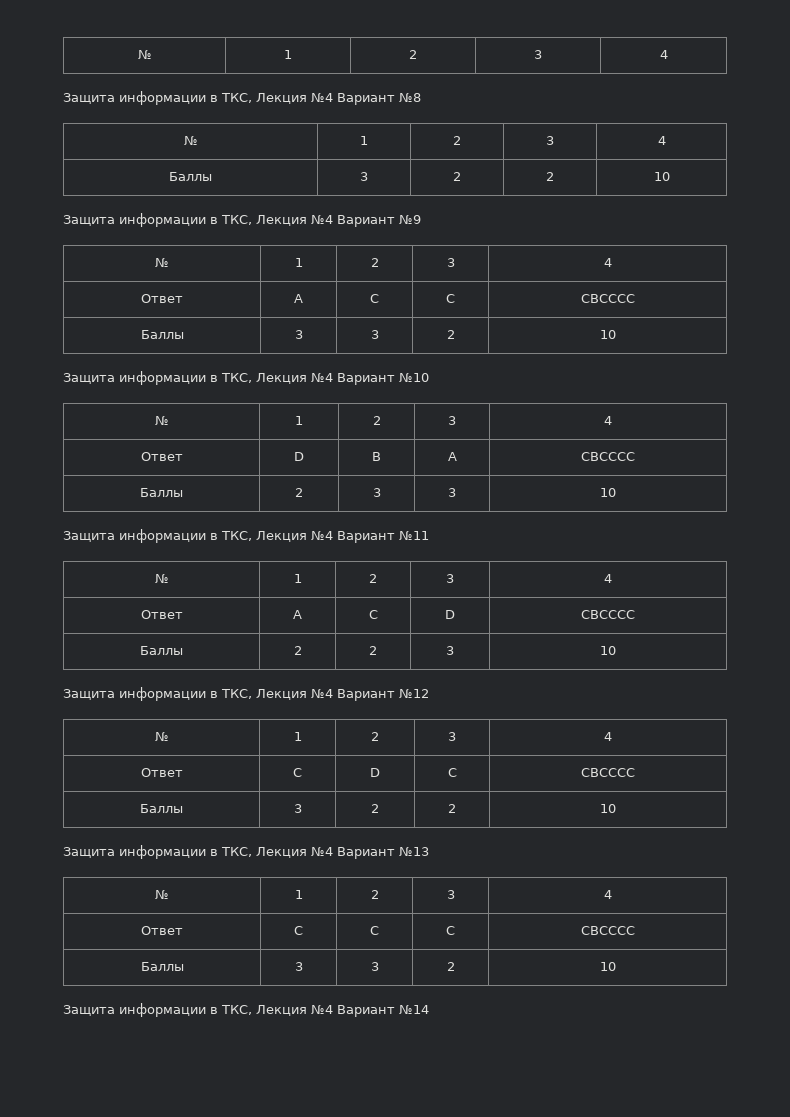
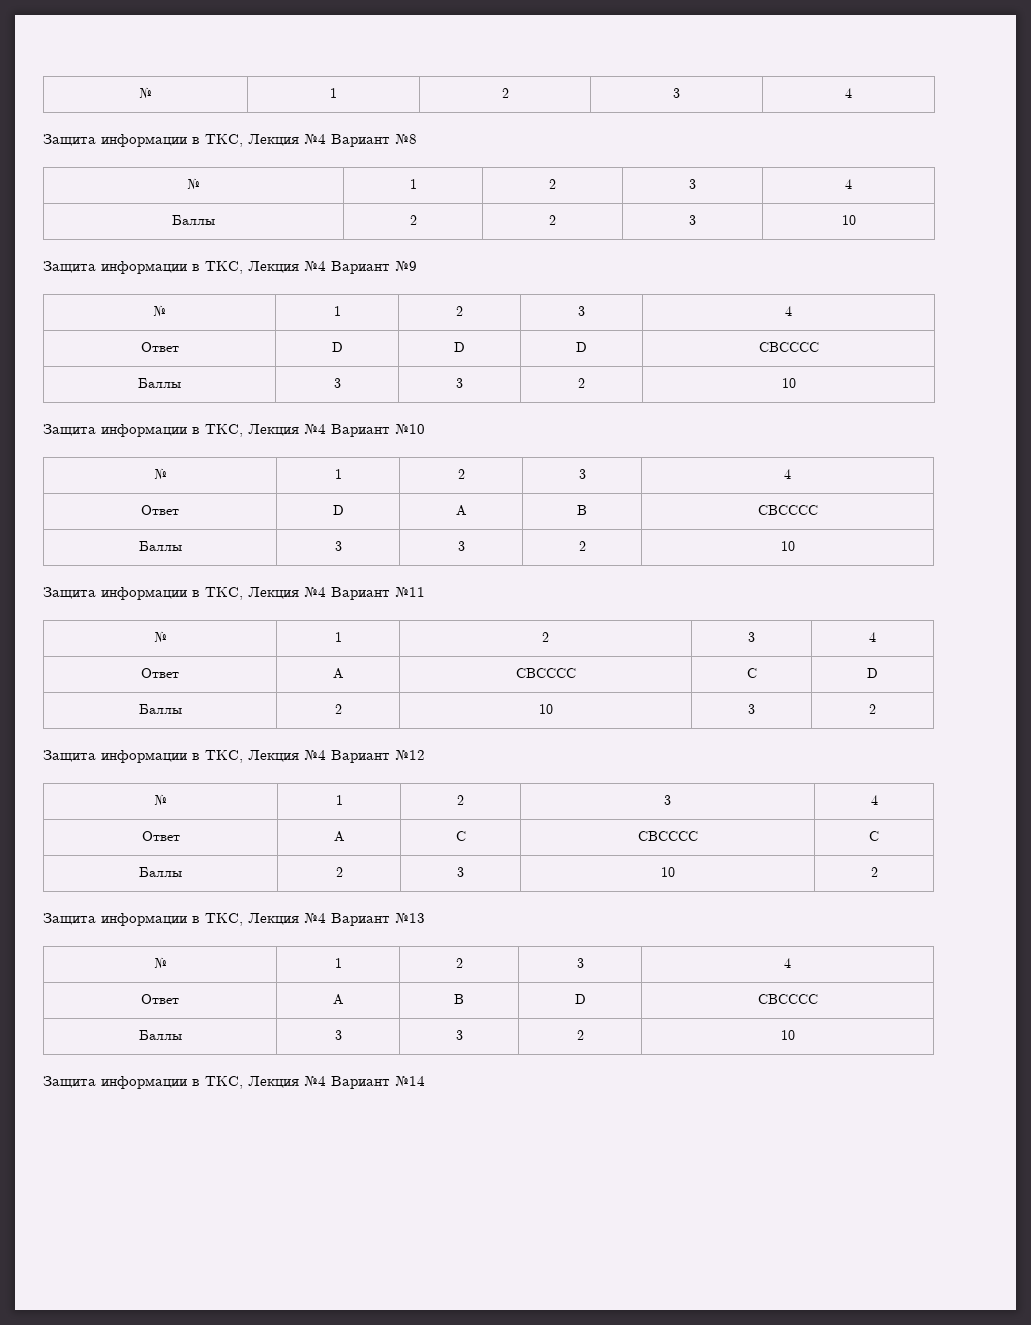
[360,172,368,181] [453,172,461,181] [546,172,554,181] 3 | 2 | 2 -> [409,215,417,225] [549,215,556,225] [689,215,696,225] 2 | 2 | 3
[294,294,303,303] [370,294,379,303] [446,294,455,303] A | C | C -> [331,342,343,352] [453,342,465,352] [576,342,587,352] D | D | D
[372,452,381,461] [447,452,457,461] [581,452,635,461] [140,488,183,497] [295,488,303,497] [372,488,381,497] [448,488,456,497] | B | A | CBCCCC // Баллы | 2 | 3 | 3 -> [455,505,467,516] [577,505,587,515] [757,505,818,515] [138,541,182,551] [334,541,342,551] [457,541,465,551] [578,541,586,551] | A | B | CBCCCC // Баллы | 3 | 3 | 2
[368,610,378,619] [445,610,455,619] [581,610,635,619] [140,646,183,655] [293,646,302,655] [369,646,377,655] [446,646,454,655] [600,646,616,655] | C | D | CBCCCC // Баллы | 2 | 2 | 3 | 10 -> [515,668,576,678] [746,668,757,678] [867,668,878,678] [138,704,182,714] [334,704,342,714] [538,704,553,714] [748,704,755,714] [869,704,876,714] | CBCCCC | C | D // Баллы | 2 | 10 | 3 | 2
[293,768,302,777] [370,768,380,777] [447,768,457,777] [581,768,635,777] [140,804,183,813] [293,804,302,813] [371,804,379,813] [448,804,456,813] [600,804,616,813] C | D | C | CBCCCC // Баллы | 3 | 2 | 2 | 10 -> [333,831,345,842] [455,831,466,841] [637,831,698,841] [869,831,879,841] [139,867,182,877] [335,867,343,877] [456,867,464,877] [660,867,675,877] [870,867,878,877] A | C | CBCCCC | C // Баллы | 2 | 3 | 10 | 2
[294,926,303,935] [370,926,379,935] [446,926,455,935] C | C | C -> [332,994,344,1005] [453,994,464,1004] [574,994,586,1004] A | B | D

